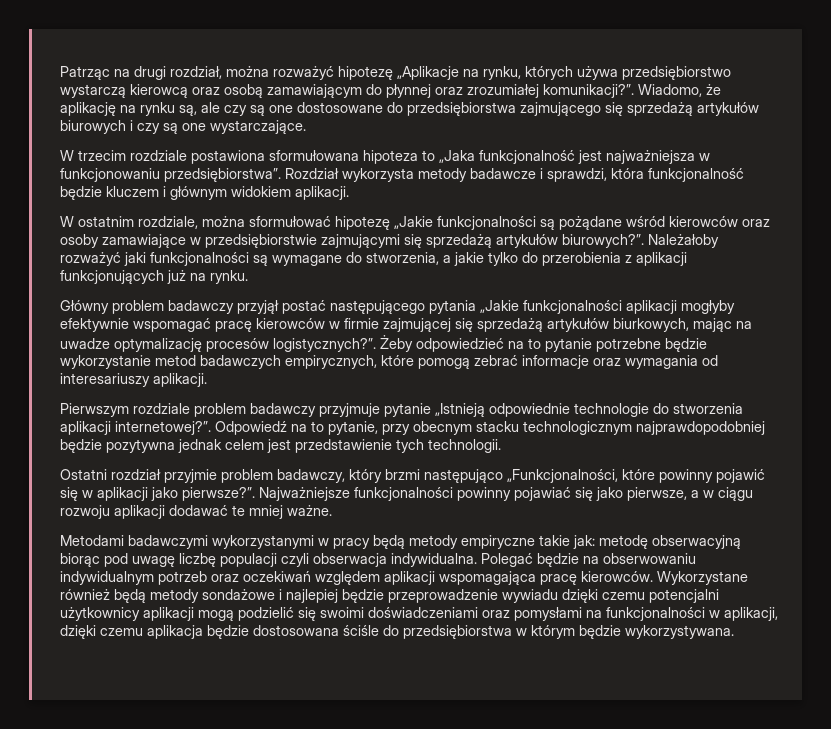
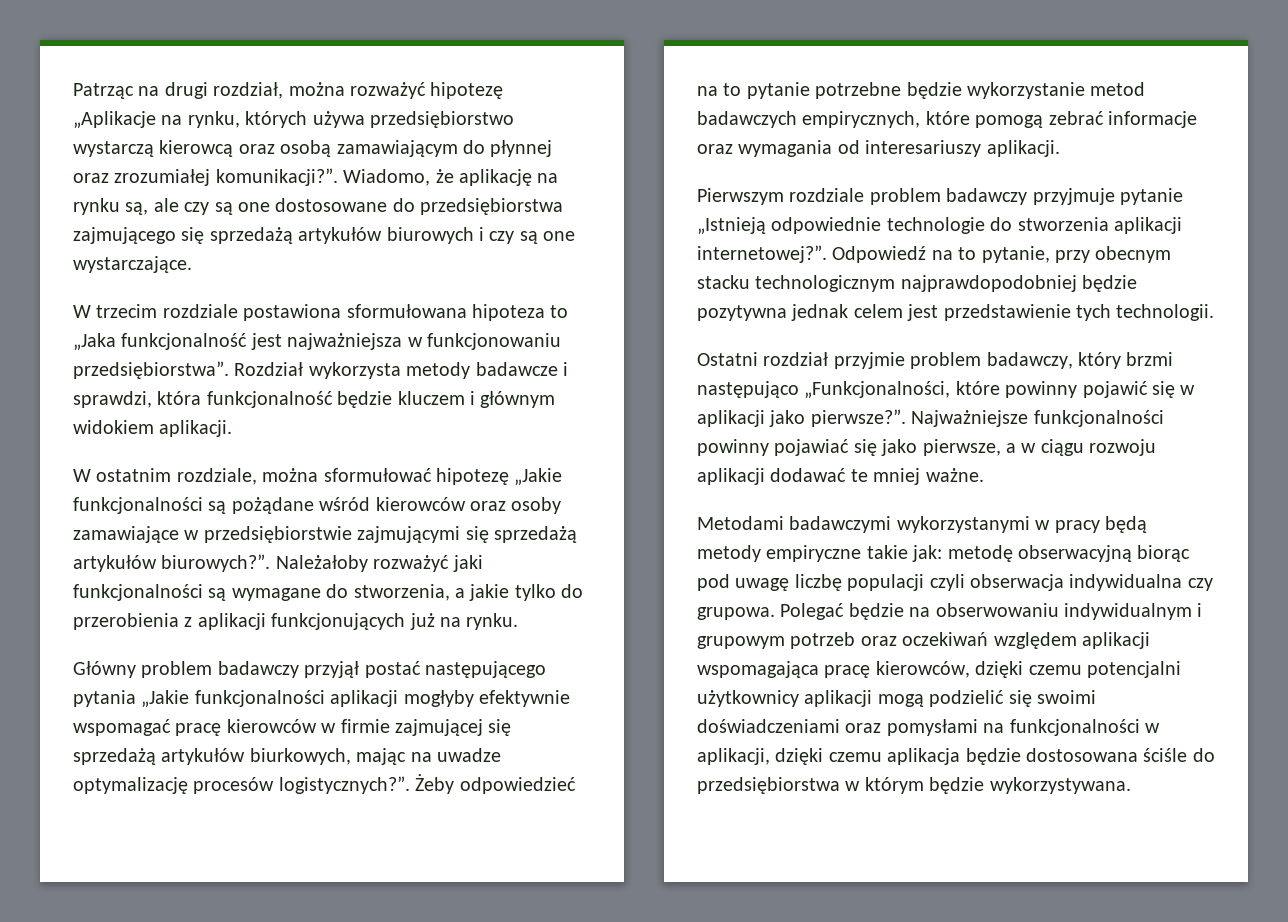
[391,553,477,567] indywidualna. -> [1069,574,1213,591] [697,607,775,620] indywidualna czy grupowa.
(154, 578) none -> [1197,603,1203,617] [697,636,785,649] i grupowym
[581,571,748,585] [60,589,558,603] kierowców. Wykorzystane również będą metody sondażowe i najlepiej będzie przeprowadzenie wywiadu -> [875,661,970,678] kierowców,

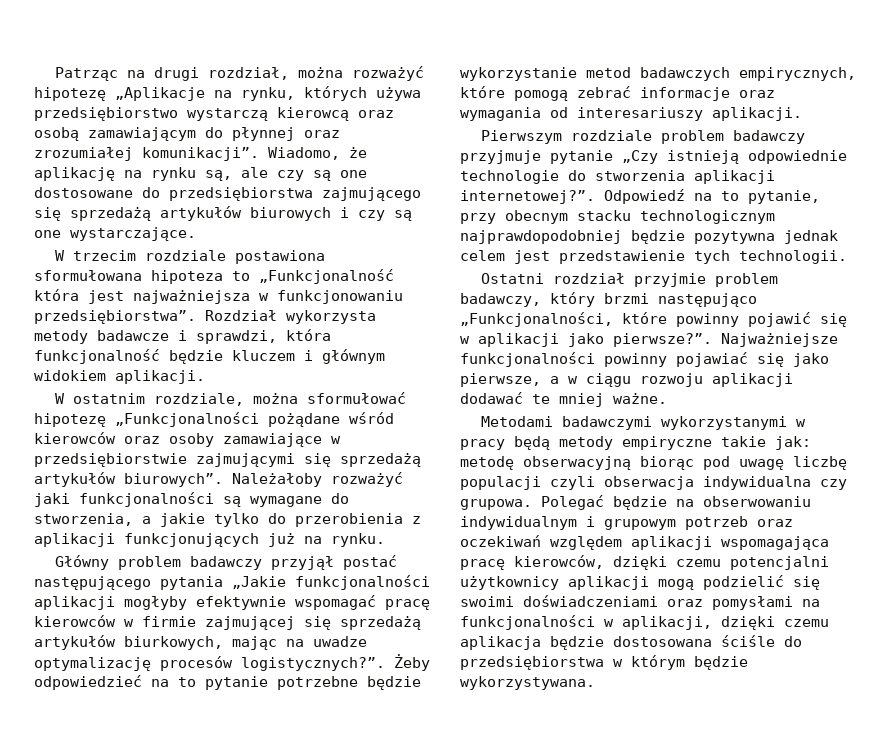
[215,168,338,186] komunikacji?”. -> [142,147,259,161] komunikacji”.
[73,333,248,351] „Jaka funkcjonalność -> [259,269,394,284] [34,289,79,301] „Funkcjonalność która
[514,468,563,486] [73,497,227,514] „Jakie funkcjonalności są -> [115,412,259,427] „Funkcjonalności
[161,554,271,572] biurowych?”. -> [124,473,223,487] biurowych”.
[697,217,766,235] „Istnieją -> [622,150,739,164] „Czy istnieją

